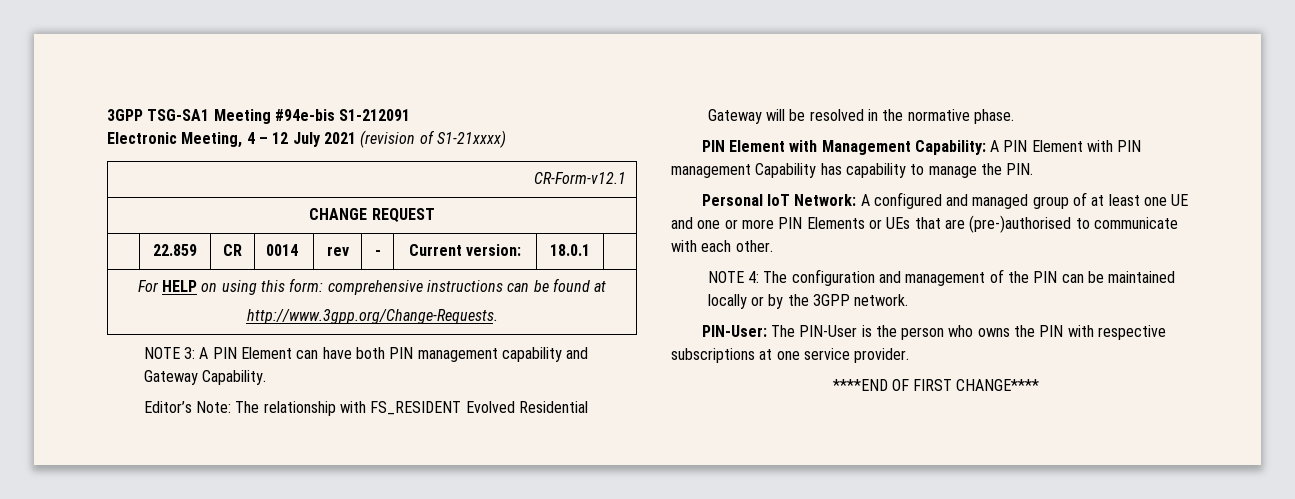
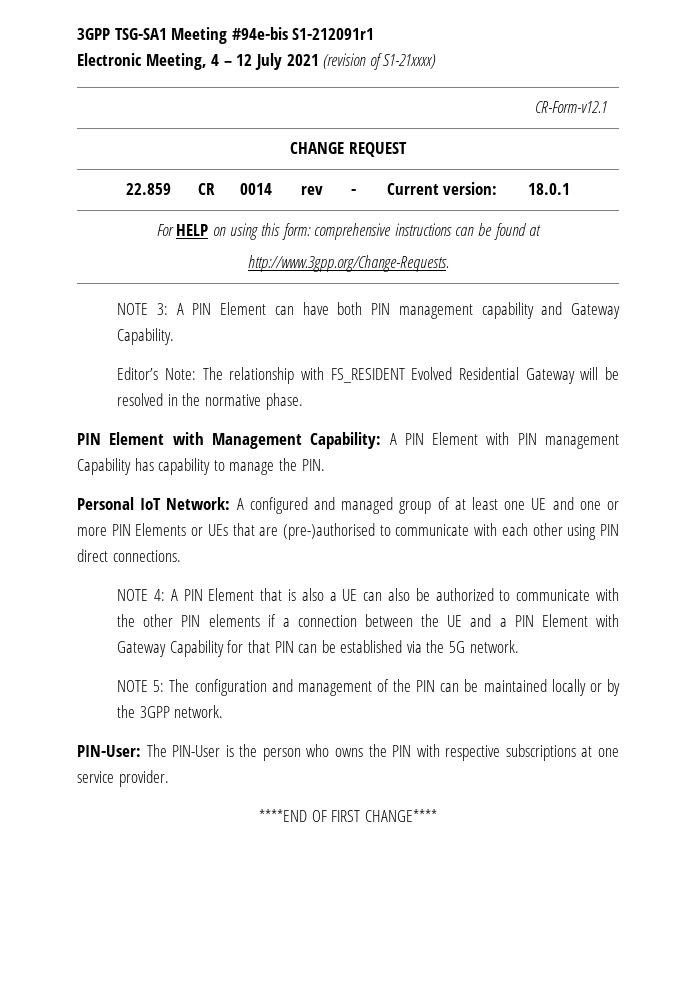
[339,109,411,121] S1-212091 -> [292,28,375,40] S1-212091r1
[735,240,773,252] [707,271,759,283] other. // NOTE 4: -> [532,523,619,540] [77,549,181,562] [117,588,620,601] [117,614,620,627] [117,640,519,657] [117,680,165,692] other using PIN direct connections. // NOTE 4: A PIN Element that is also a UE can also be authorized to communicate with the other PIN elements if a connection between the UE and a PIN Element with Gateway Capability for that PIN can be established via the 5G network. // NOTE 5:

